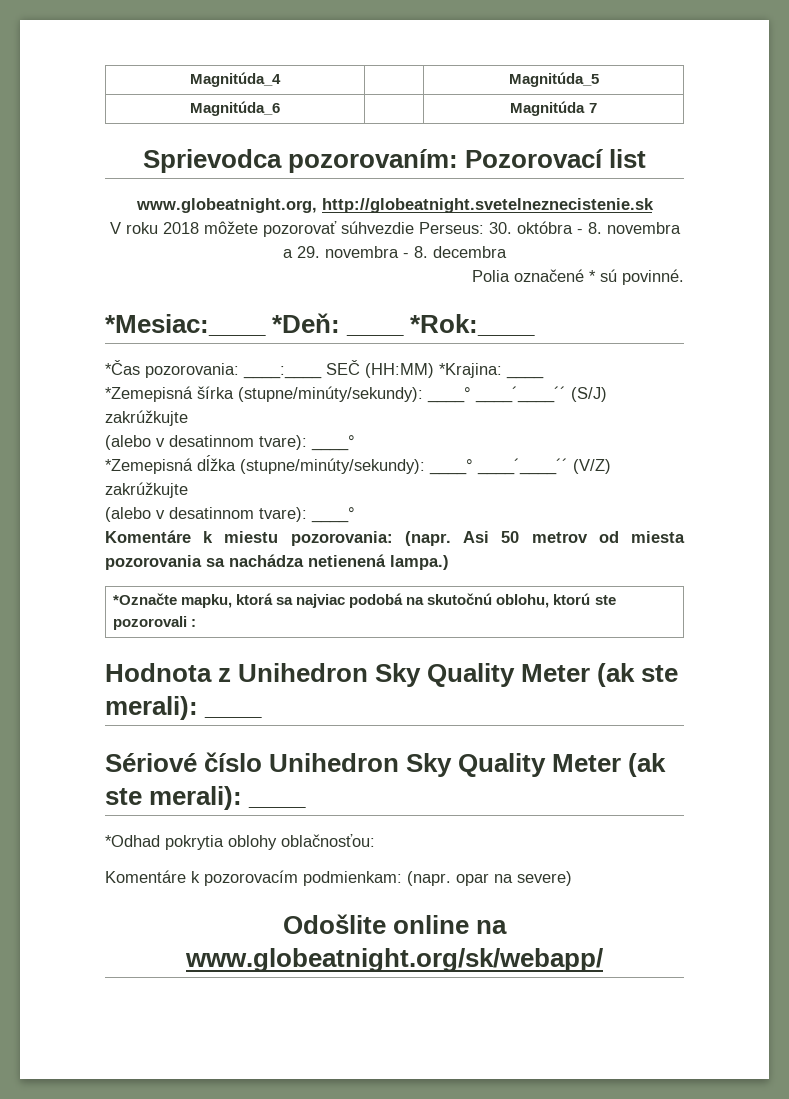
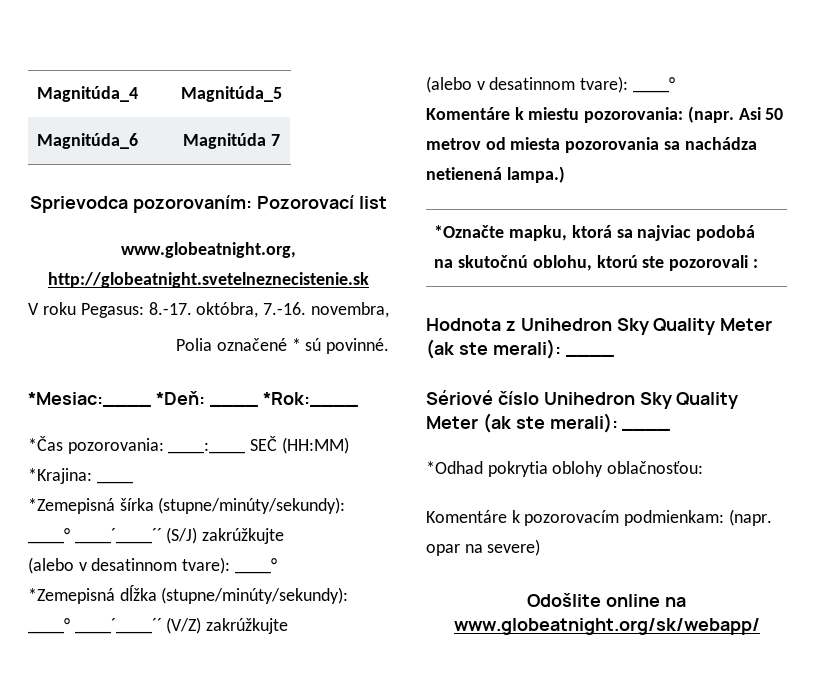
[162,221,681,237] [283,246,507,258] 2018 môžete pozorovať súhvezdie Perseus: 30. októbra - 8. novembra a 29. novembra - 8. decembra -> [80,302,389,318] Pegasus: 8.-17. októbra, 7.-16. novembra,

